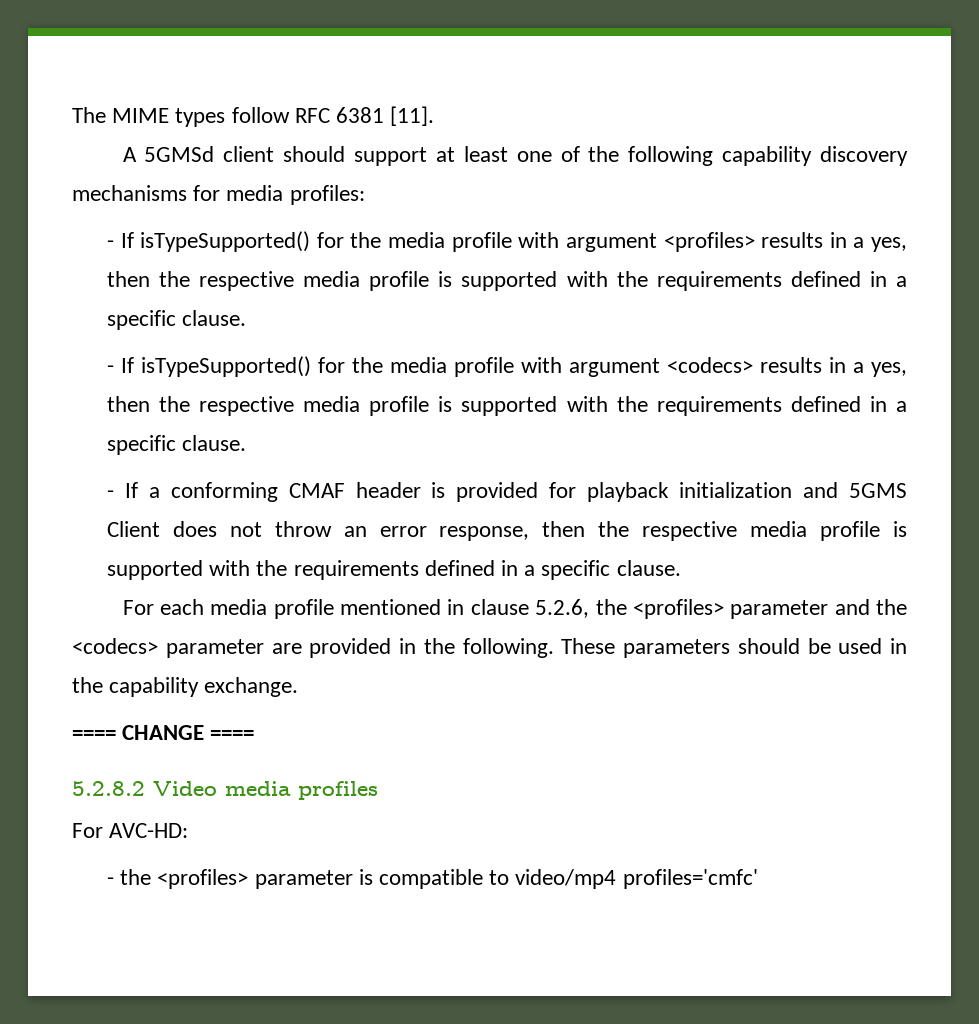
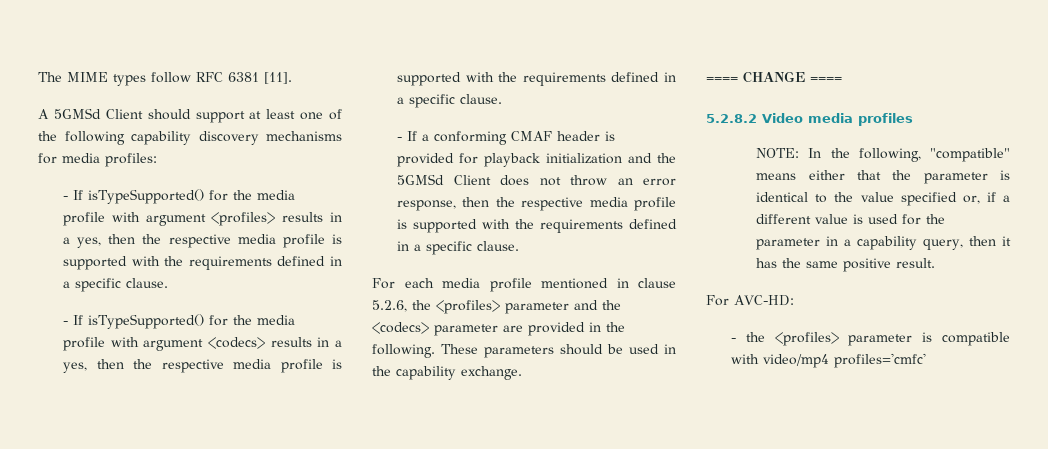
[223,146,275,162] client -> [105,109,143,119] Client
[848,483,907,498] 5GMS -> [657,153,676,163] [397,174,445,185] the 5GMSd
(378, 790) none -> [756,148,1010,162] [756,170,1010,184] [756,192,1010,206] [756,214,946,225] [756,236,1011,250] [756,258,936,272] // NOTE: In the following, "compatible" means either that the parameter is identical to the value specified or, if a different value is used for the parameter in a capability query, then it has the same positive result.
[489,870,510,885] to -> [731,354,760,364] with

